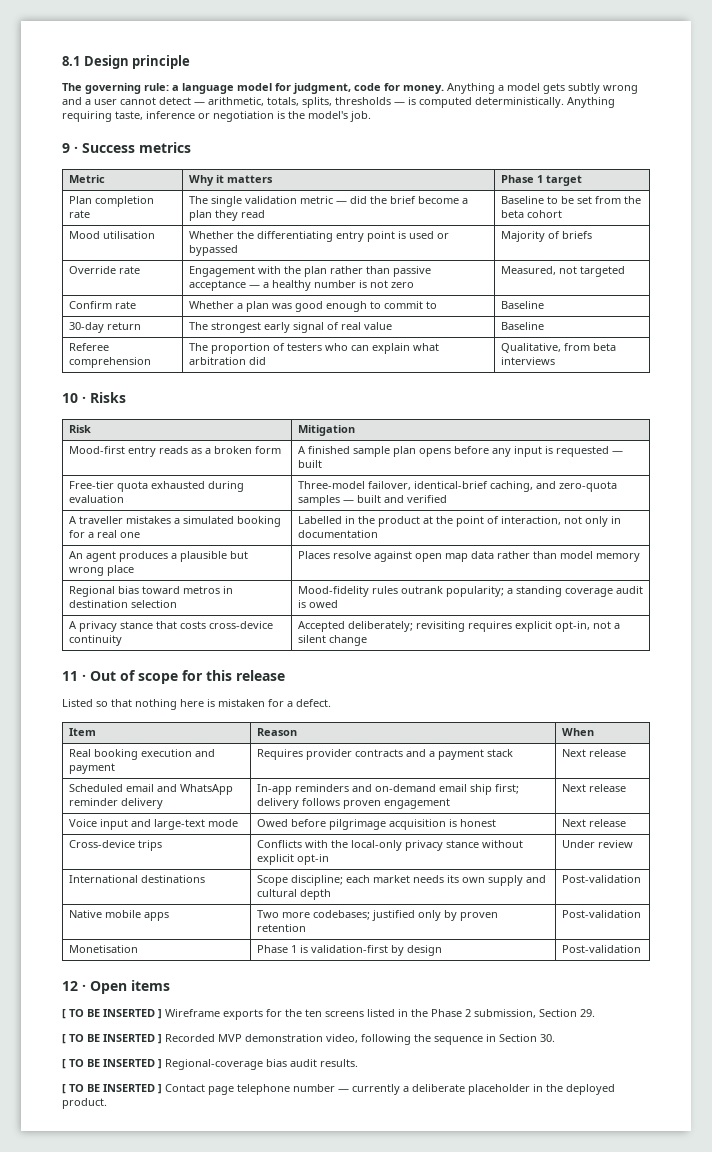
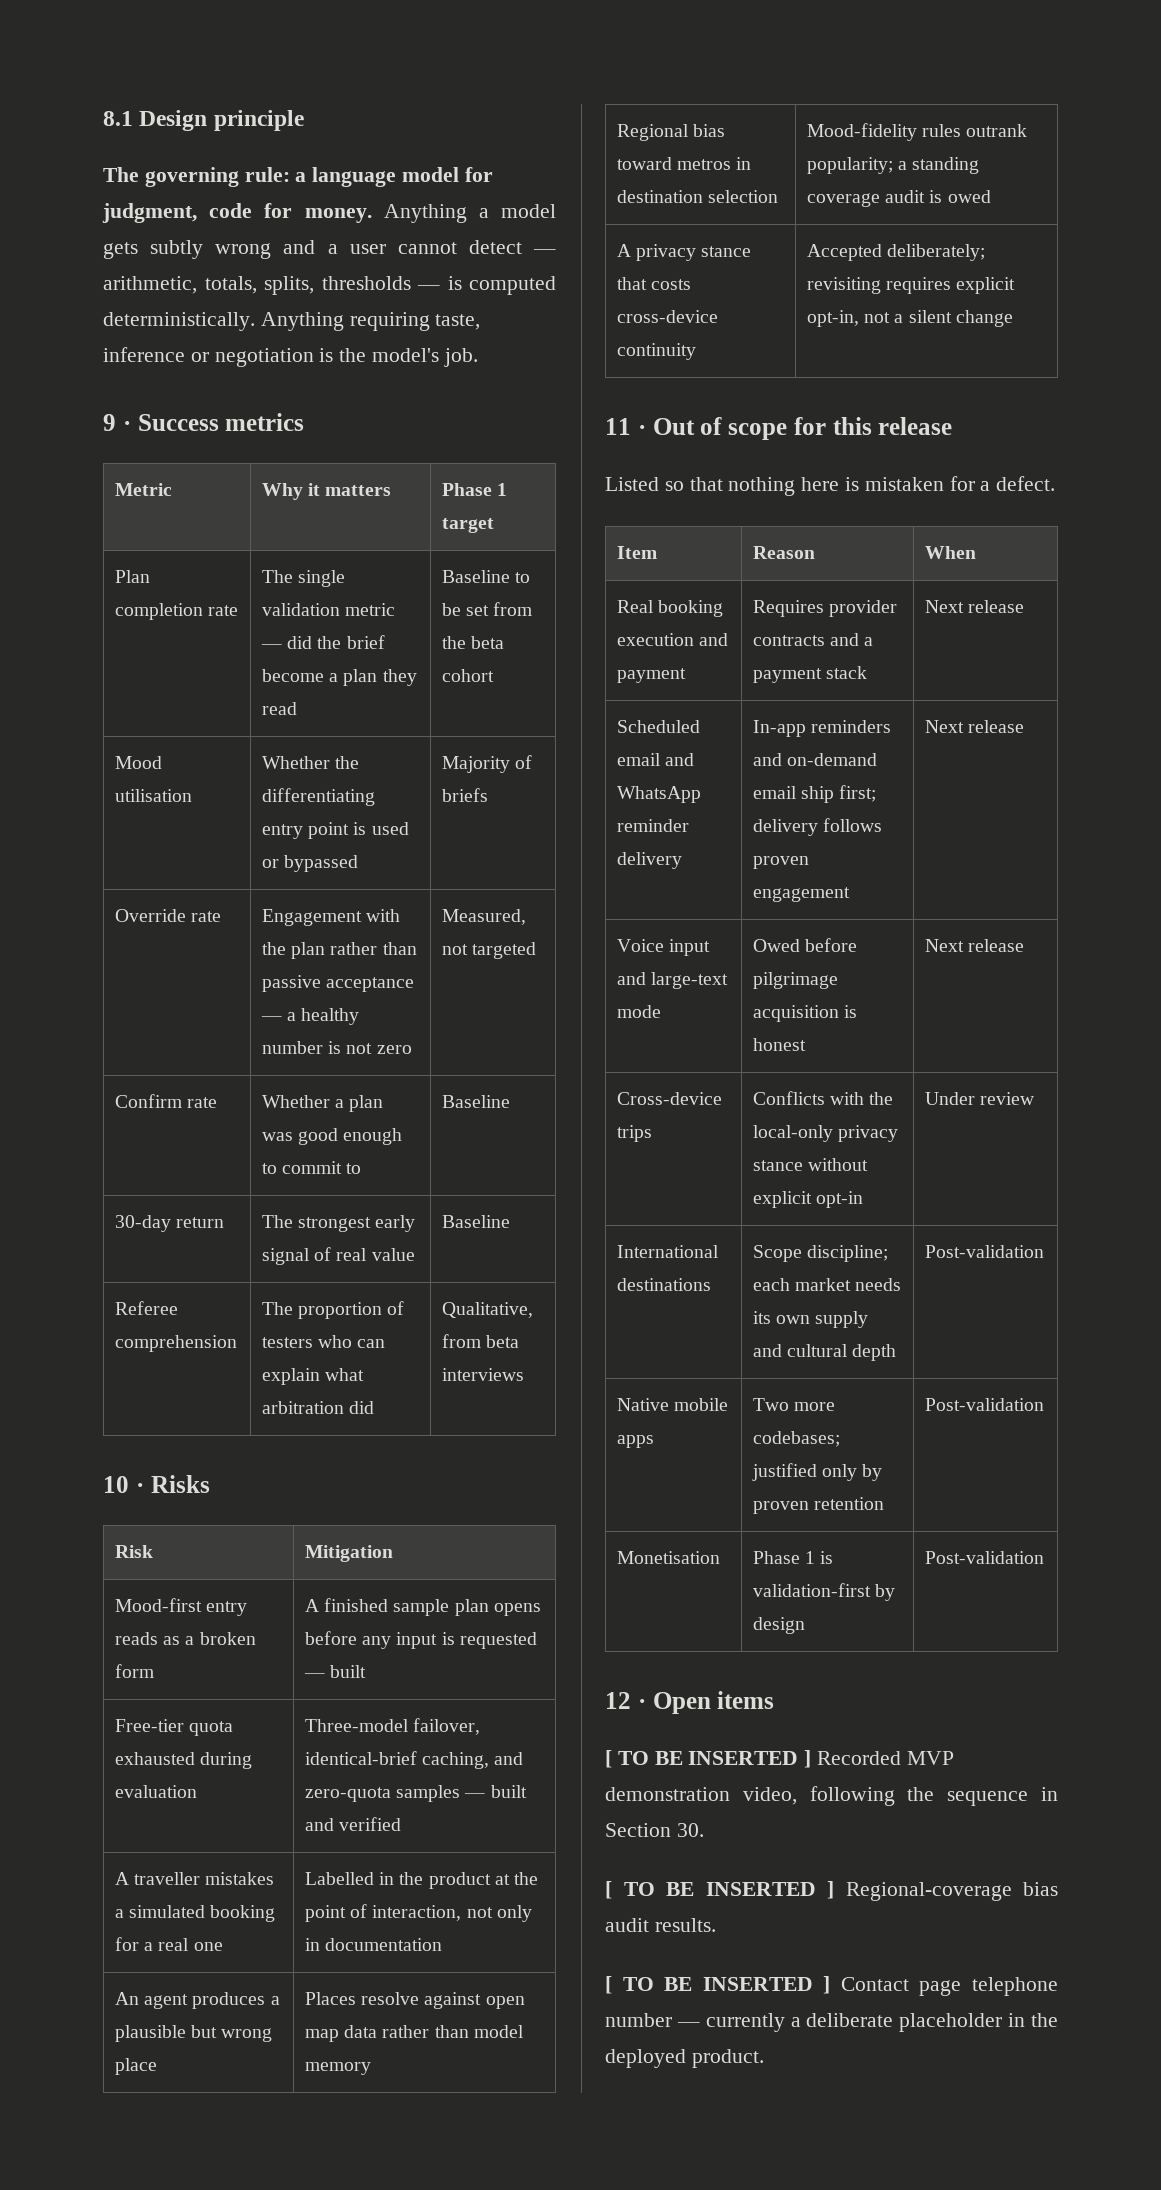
[62,1009,595,1020] // [ TO BE INSERTED ] Wireframe exports for the ten screens listed in the Phase 2 submission, Section 29. -> (775, 1700) none

